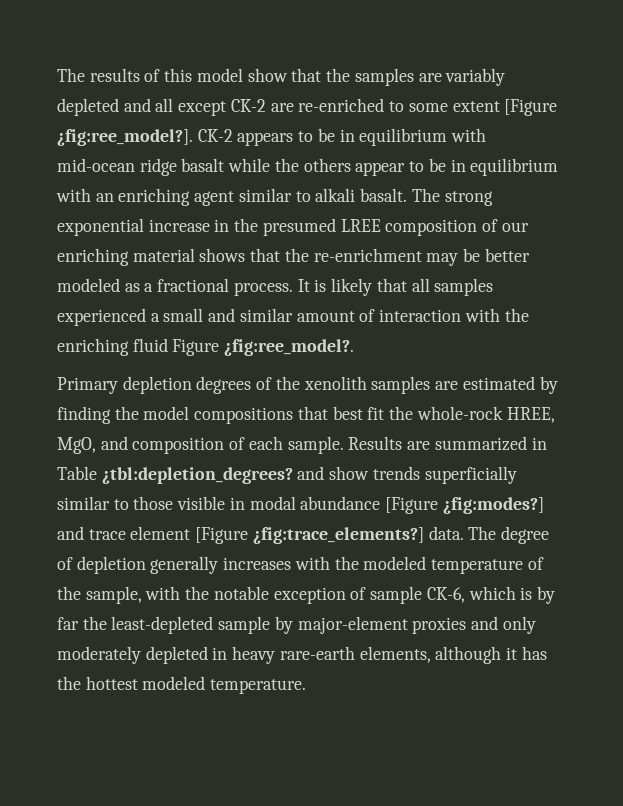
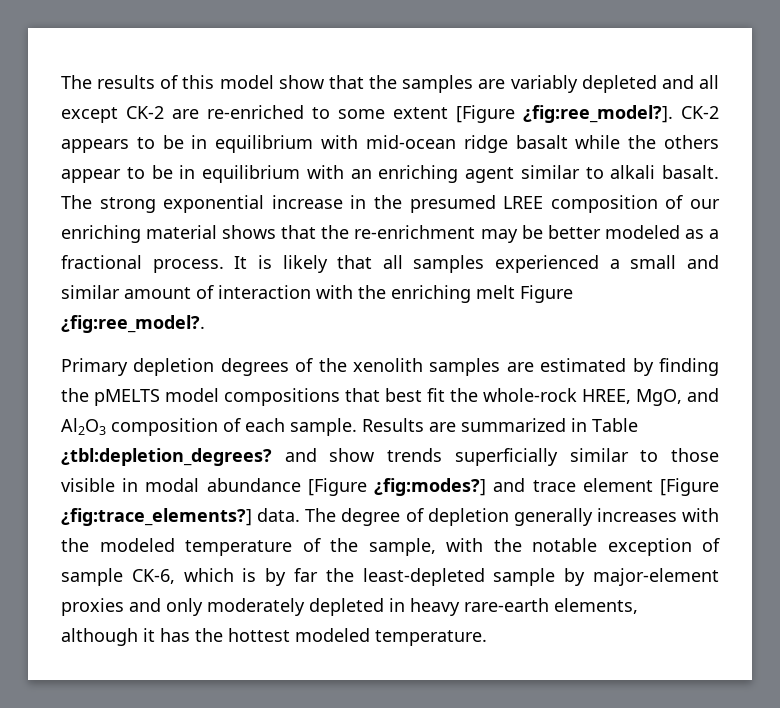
[132,338,168,352] fluid -> [476,285,515,299] melt
(139, 413) none -> [94,389,160,406] pMELTS
(128, 443) none -> [61,418,106,435] Al2O3

